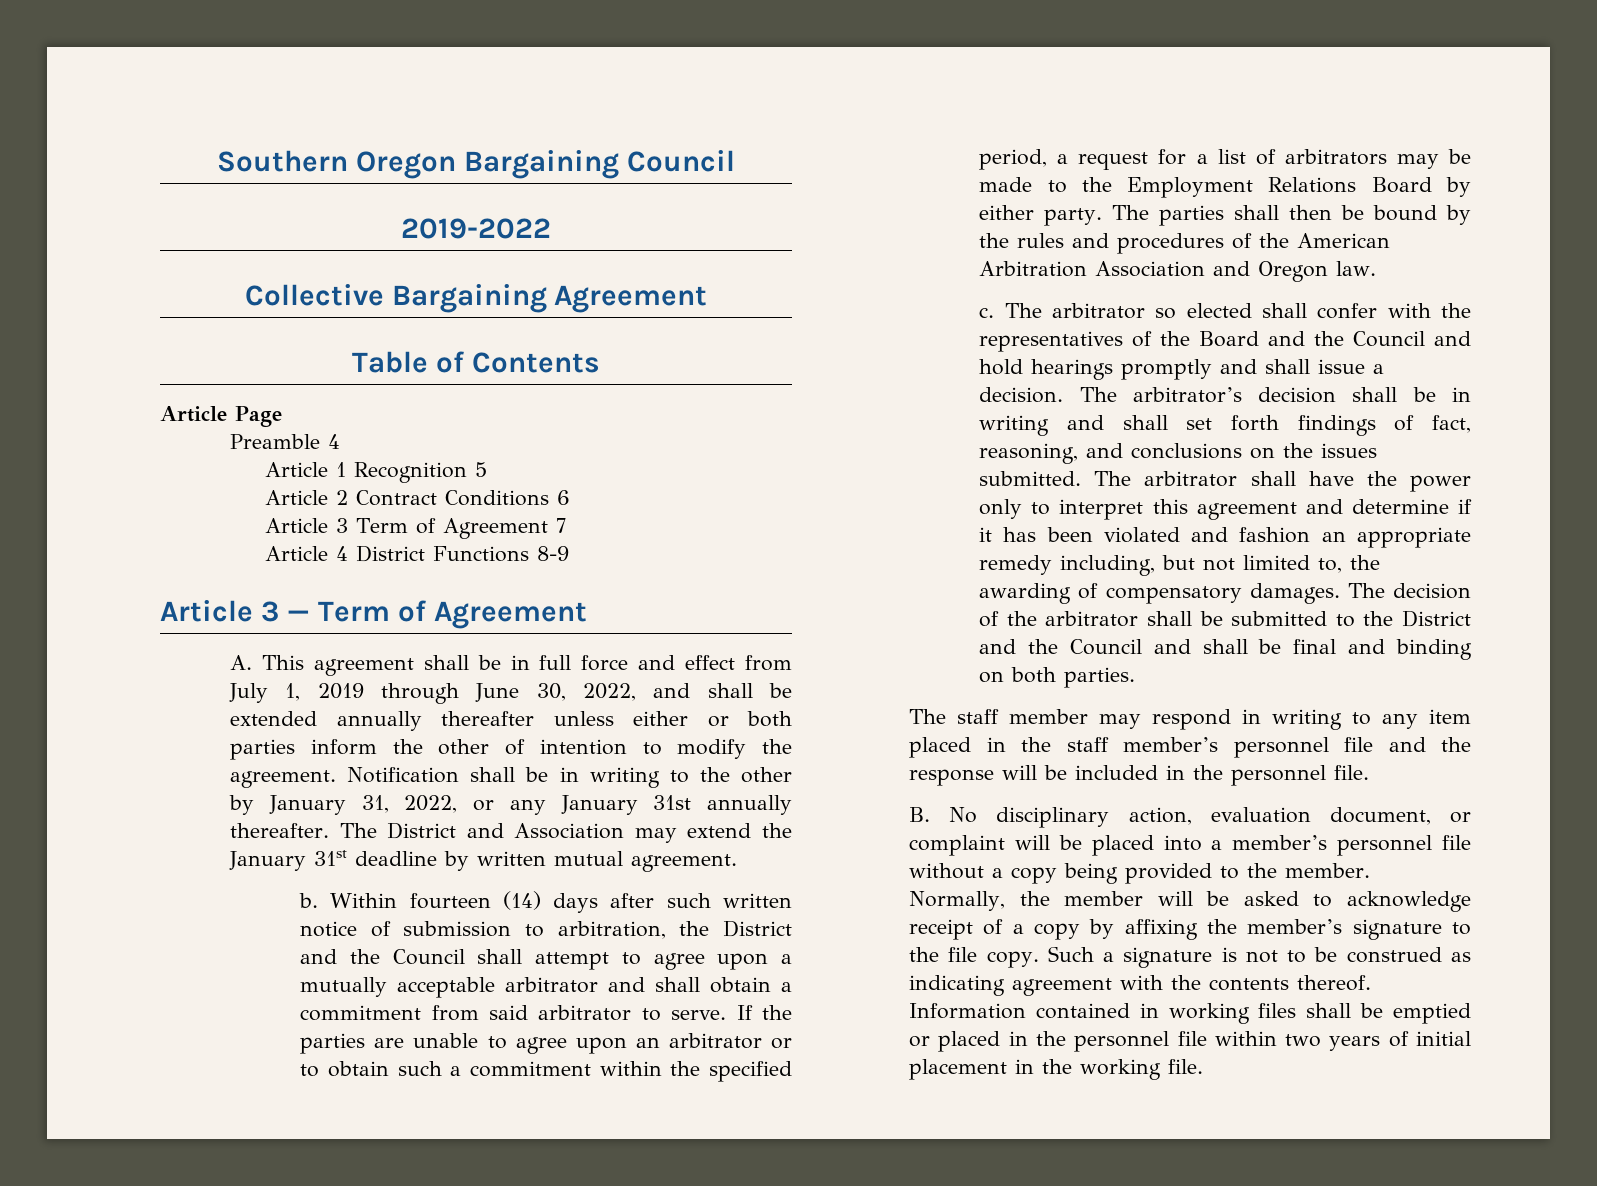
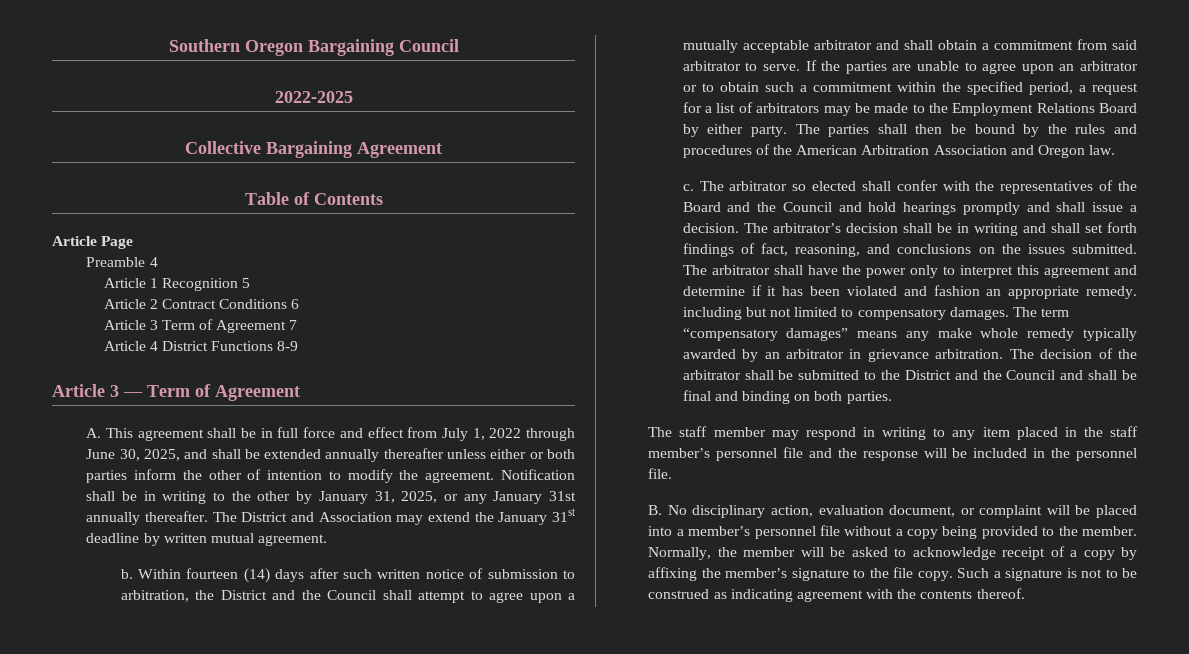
[401,218,551,239] 2019-2022 -> [274,91,353,103] 2022-2025
[317,683,364,699] 2019 -> [489,428,522,438] 2022
[583,683,637,701] 2022, -> [143,449,180,461] 2025,
[404,795,458,813] 2022, -> [401,491,438,503] 2025,
[979,555,1156,576] remedy including, -> [1086,286,1137,299] [682,307,742,320] remedy. including
[1318,555,1381,573] [979,583,1340,604] to, the awarding of compensatory damages. -> [841,307,1070,320] [682,328,1137,341] [682,349,1004,362] to compensatory damages. The term “compensatory damages” means any make whole remedy typically awarded by an arbitrator in grievance arbitration.
[909,1003,1471,1024] [909,1031,1471,1052] [909,1059,1204,1080] Information contained in working files shall be emptied or placed in the personnel file within two years of initial placement in the working file. -> (1025, 593) none

